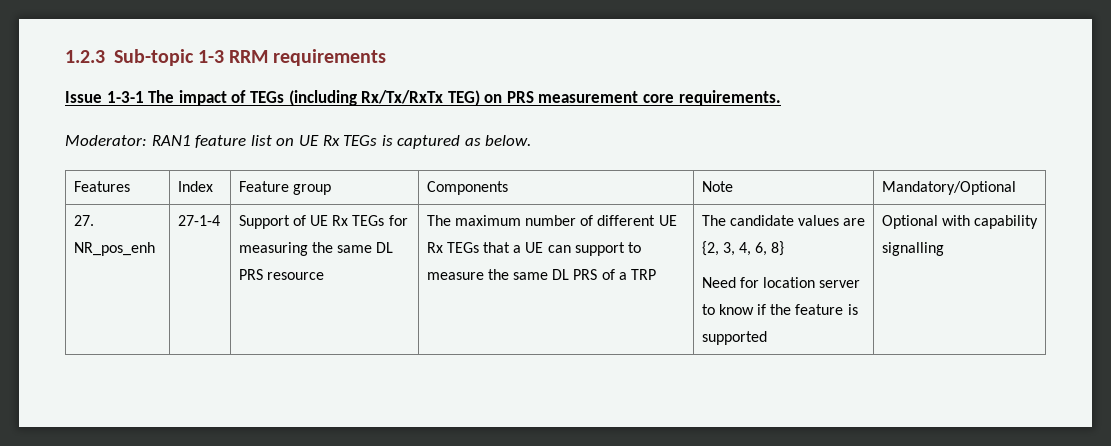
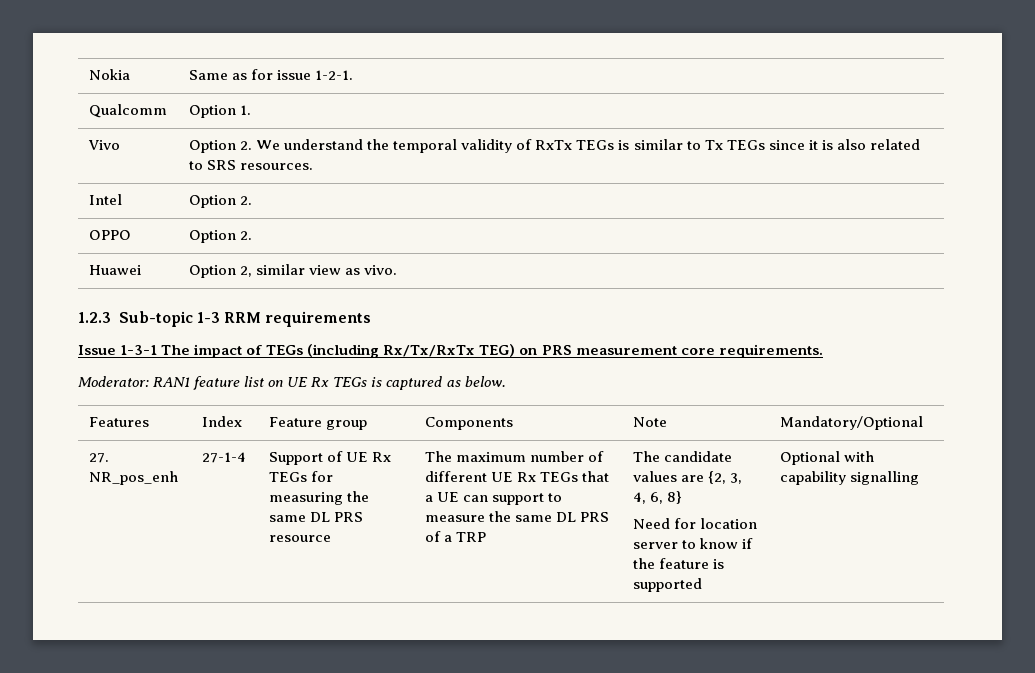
(65, 56) none -> [88,69,130,80] [188,69,354,80] [88,104,167,118] [188,105,252,118] [87,140,120,150] [188,139,920,153] [188,160,314,170] [88,194,122,205] [188,195,253,208] [88,230,131,240] [188,230,253,243] [88,265,141,275] [188,264,398,278] Nokia | Same as for issue 1-2-1. // Qualcomm | Option 1. // Vivo | Option 2. We understand the temporal validity of RxTx TEGs is similar to Tx TEGs since it is also related to SRS resources. // Intel | Option 2. // OPPO | Option 2. // Huawei | Option 2, similar view as vivo. //

